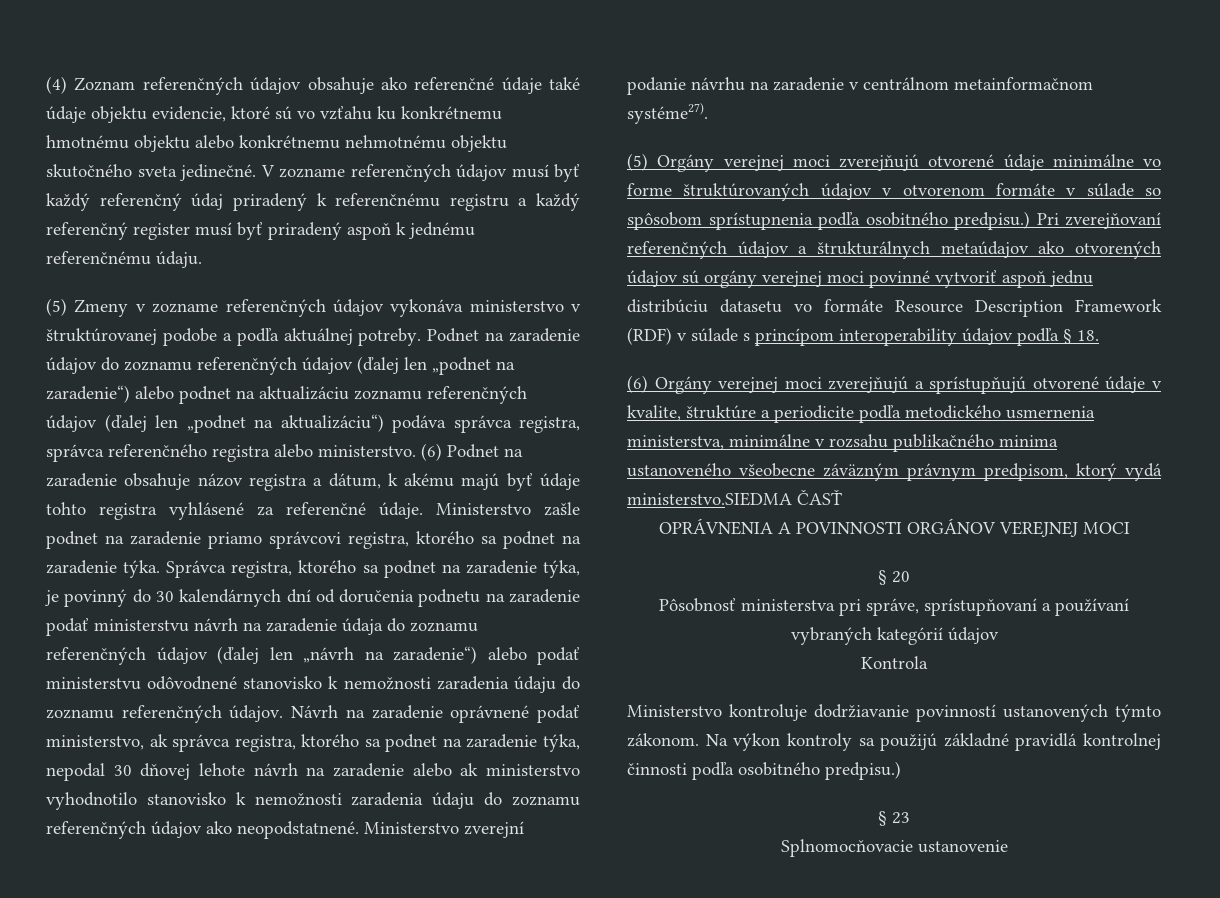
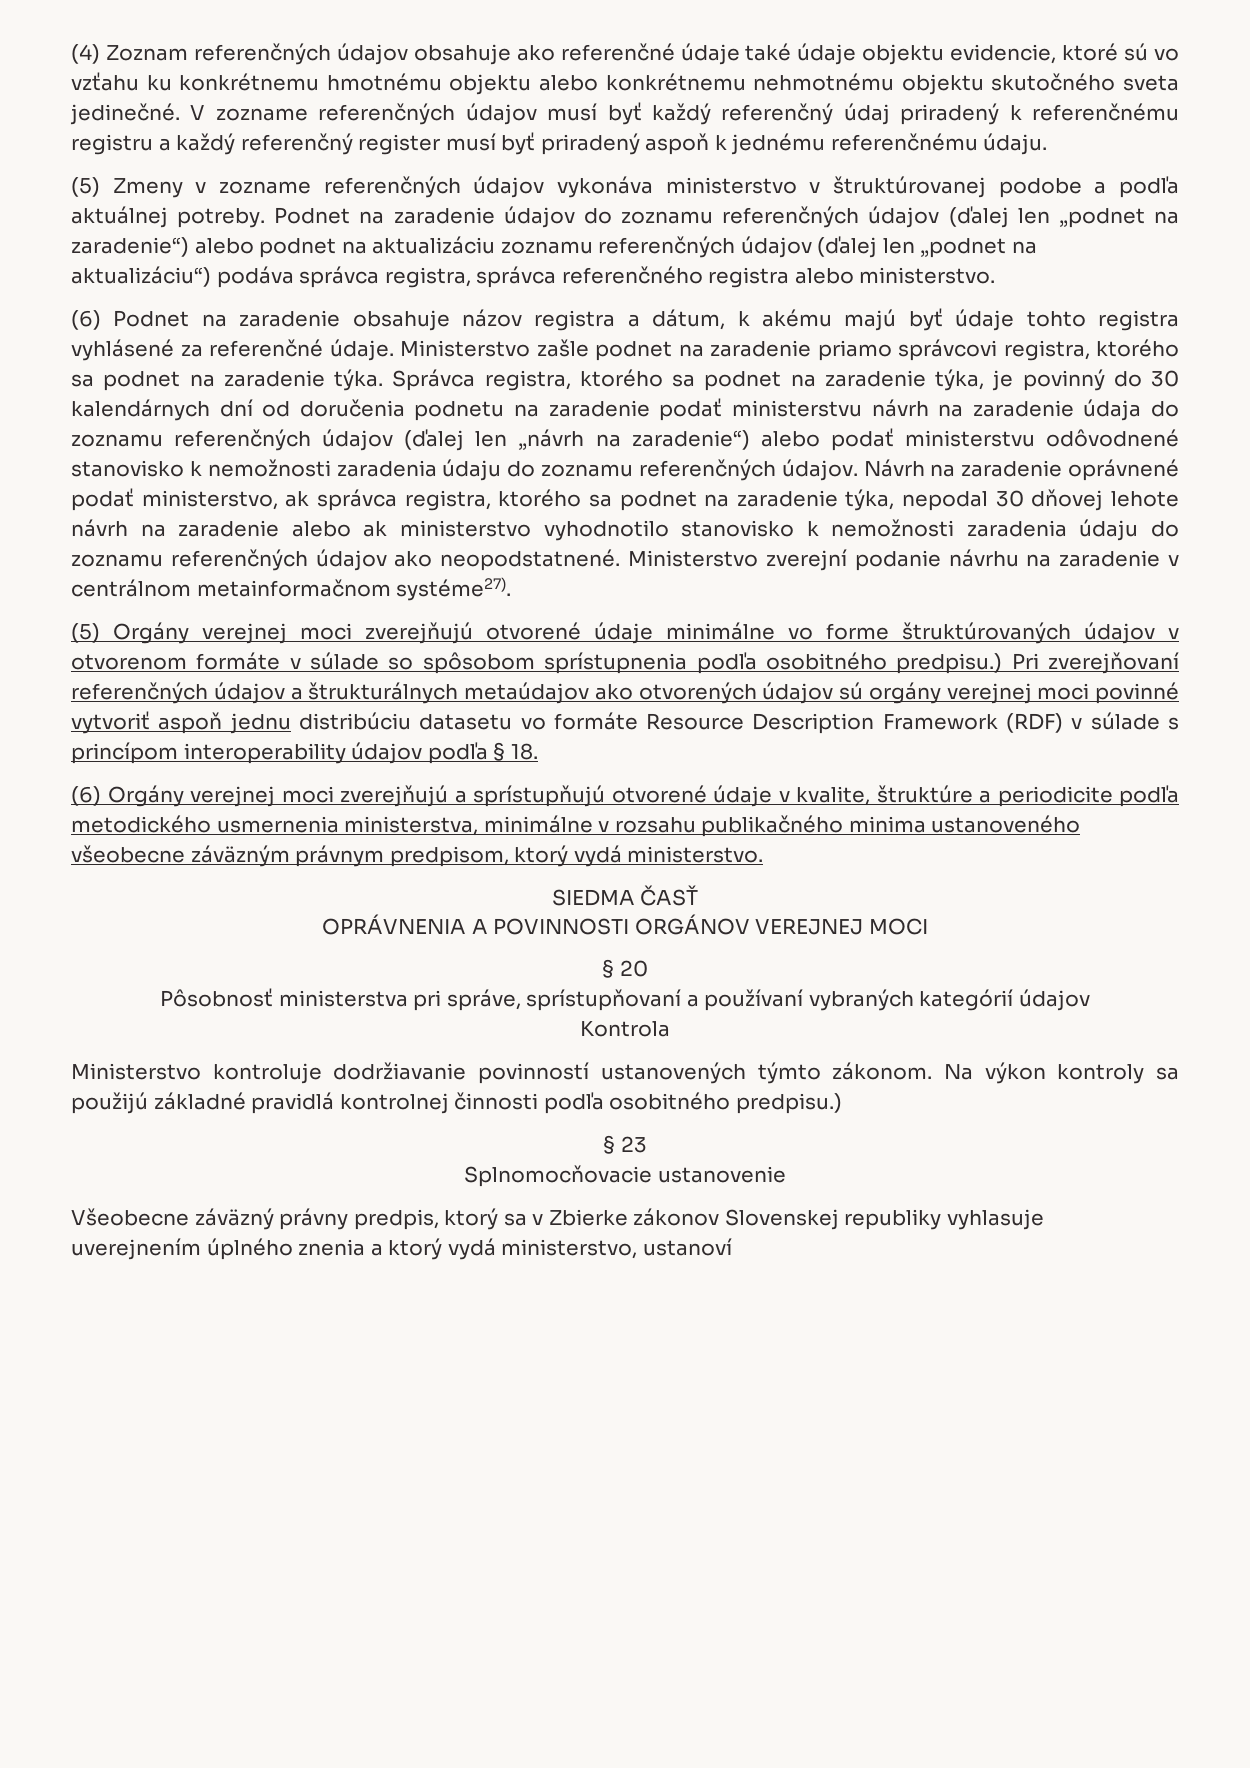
(416, 451) none -> (996, 275) //
[627,492,792,506] ministerstvo.SIEDMA -> [627,846,764,863] [551,889,635,906] ministerstvo. // SIEDMA
(1008, 846) none -> [71,1208,1044,1230] [71,1238,732,1260] // Všeobecne záväzný právny predpis, ktorý sa v Zbierke zákonov Slovenskej republiky vyhlasuje uverejnením úplného znenia a ktorý vydá ministerstvo, ustanoví

